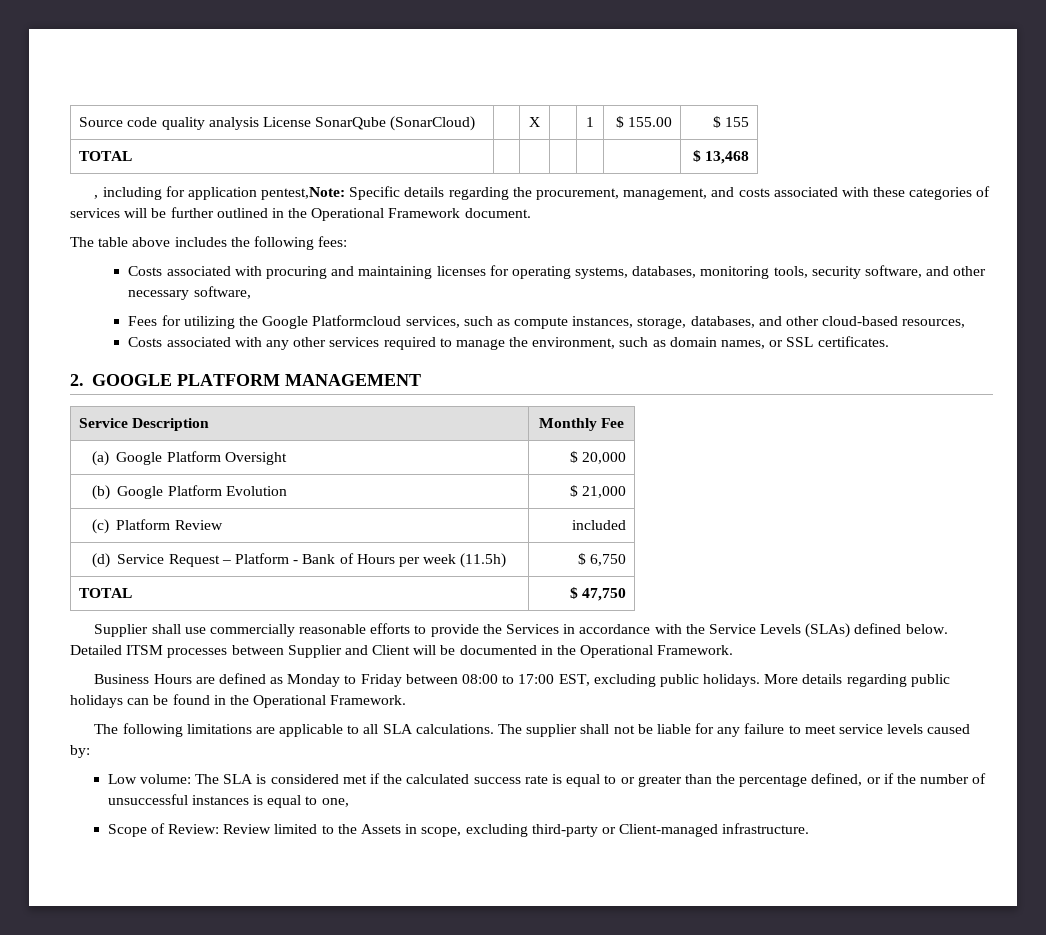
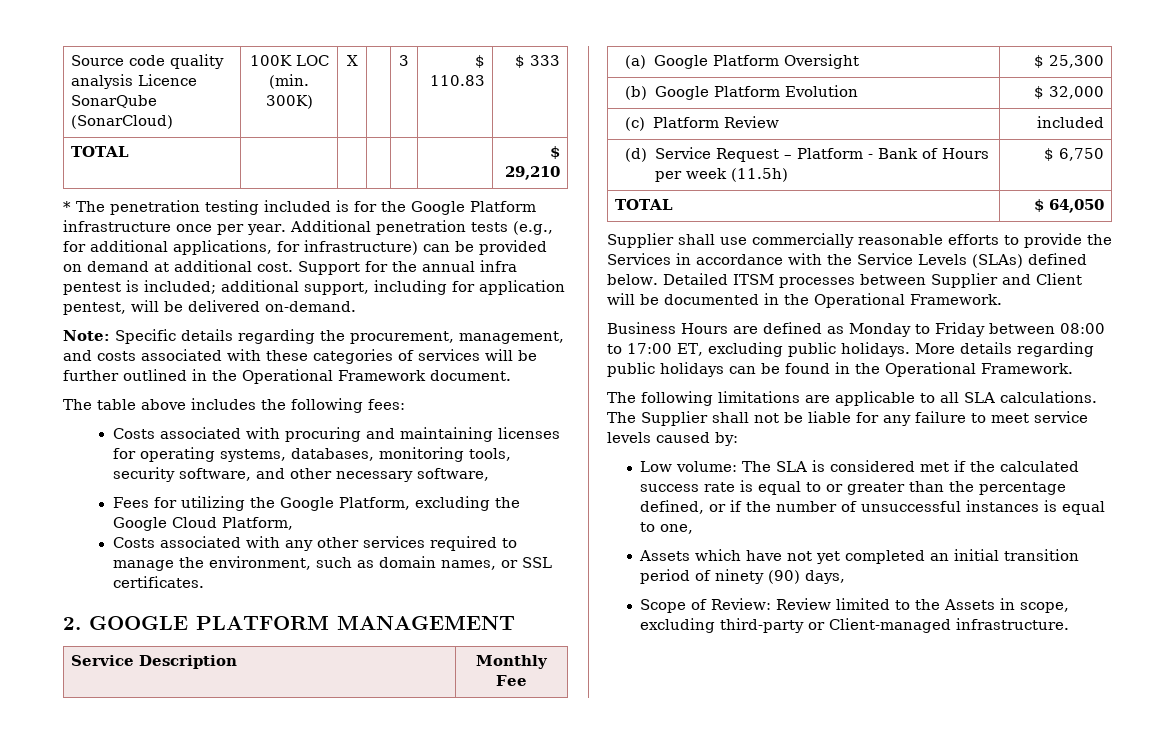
[263,117,312,127] License -> [138,74,198,86] Licence
(476, 123) none -> [249,55,329,66] [269,74,309,89] [265,95,313,109] 100K LOC (min. 300K)
[586,117,594,127] [615,116,672,128] [712,116,749,128] 1 | $ 155.00 | $ 155 -> [399,55,409,66] [474,55,485,68] [429,75,485,86] [514,55,560,68] 3 | $ 110.83 | $ 333
[704,151,749,164] [94,186,346,200] 13,468 // , including for application pentest,Note: -> [504,166,560,180] [63,200,536,215] [63,220,553,235] [63,240,547,255] [63,260,517,275] [63,280,565,295] [63,300,356,315] [63,330,110,341] 29,210 // * The penetration testing included is for the Google Platform infrastructure once per year. Additional penetration tests (e.g., for additional applications, for infrastructure) can be provided on demand at additional cost. Support for the annual infra pentest is included; additional support, including for application pentest, will be delivered on-demand. // Note:
[312,315,966,329] Platformcloud services, such as compute instances, storage, databases, and other cloud-based resources, -> [338,496,520,511] [112,517,293,531] Platform, excluding the Google Cloud Platform,
[581,452,626,464] 20,000 -> [1048,55,1104,68] 25,300
[581,486,626,498] 21,000 -> [1048,86,1104,99] 32,000
[581,588,626,601] 47,750 -> [1048,199,1104,213] 64,050
[558,674,590,686] EST, -> [677,343,703,356] ET,
[526,724,578,737] supplier -> [641,411,708,426] Supplier
(349, 802) none -> [639,549,1080,564] [640,569,846,584] // Assets which have not yet completed an initial transition period of ninety (90) days,

